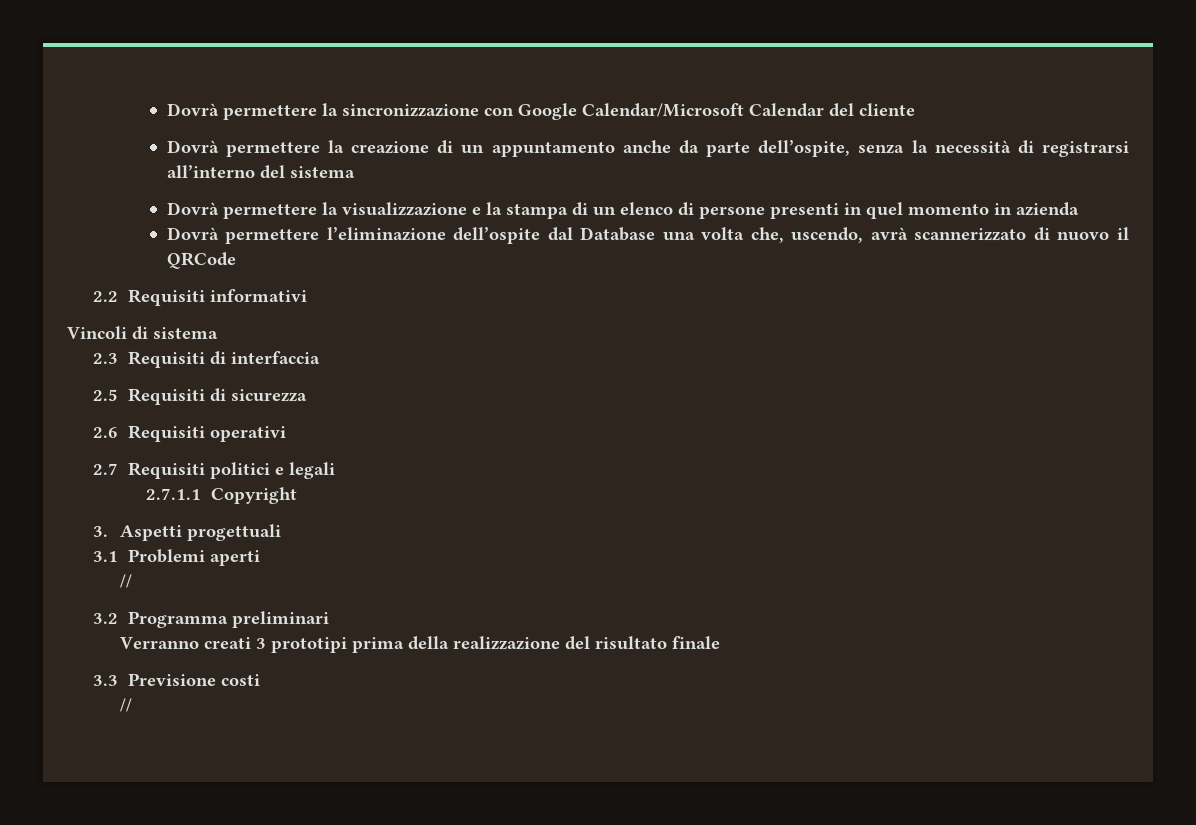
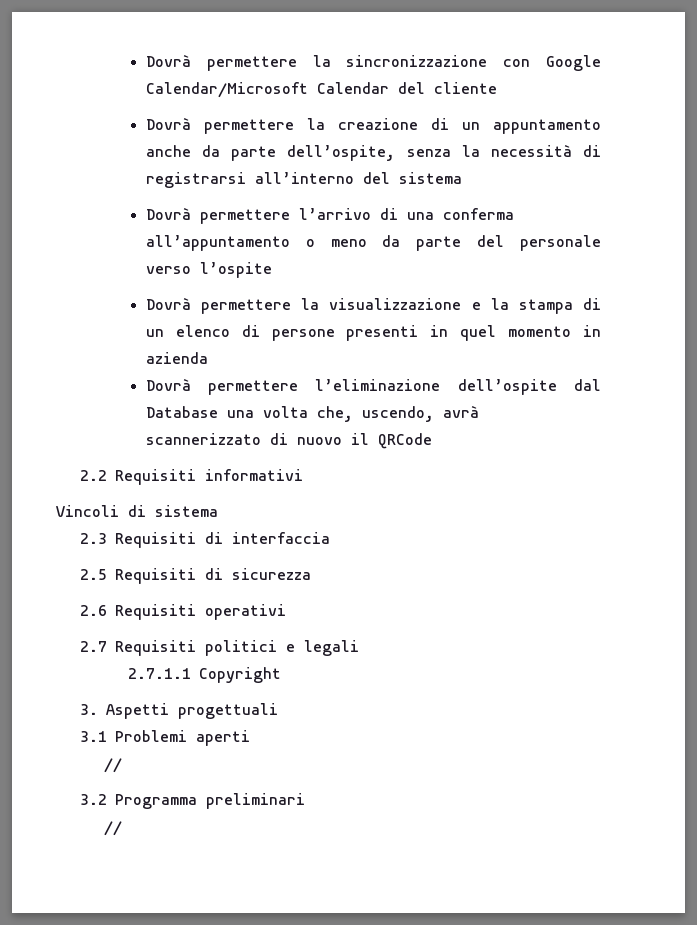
(355, 172) none -> [145,207,514,224] [145,235,601,251] [145,262,272,278] // Dovrà permettere l’arrivo di una conferma all’appuntamento o meno da parte del personale verso l’ospite
[119,636,720,653] [93,673,260,686] // Verranno creati 3 prototipi prima della realizzazione del risultato finale // 3.3 Previsione costi -> (306, 801) none

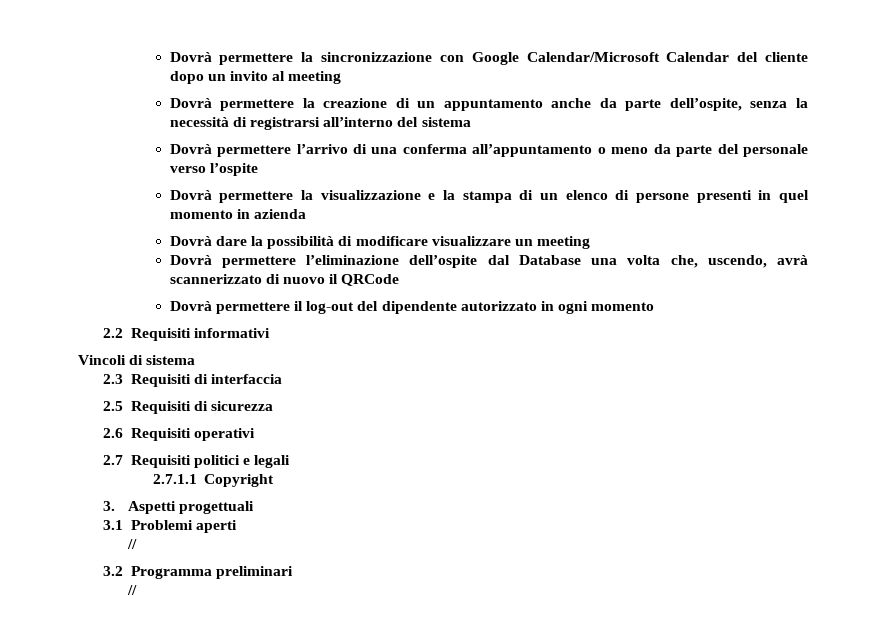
(497, 88) none -> [169,71,342,84] dopo un invito al meeting
(208, 358) none -> [169,236,591,249] // Dovrà dare la possibilità di modificare visualizzare un meeting
(432, 441) none -> [169,301,655,314] // Dovrà permettere il log-out del dipendente autorizzato in ogni momento

